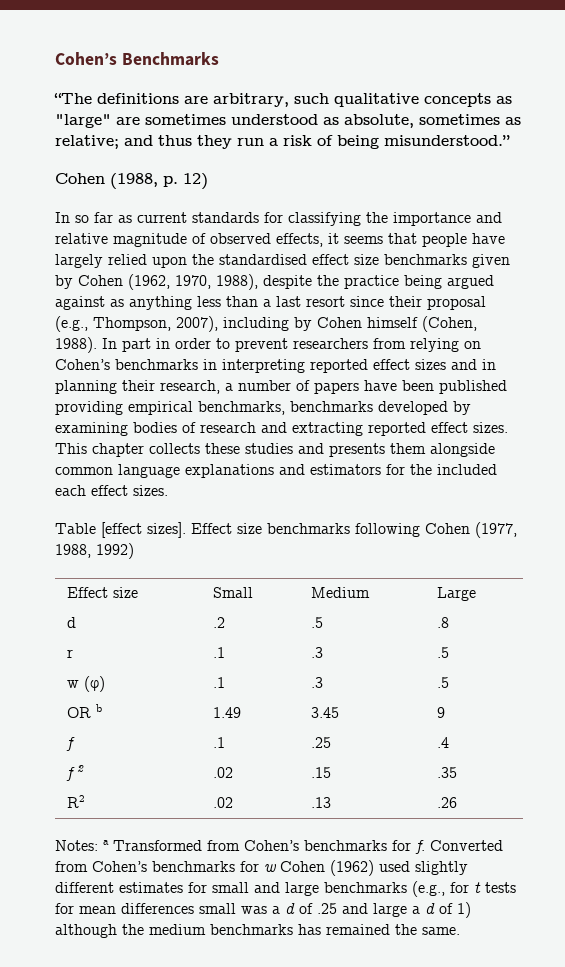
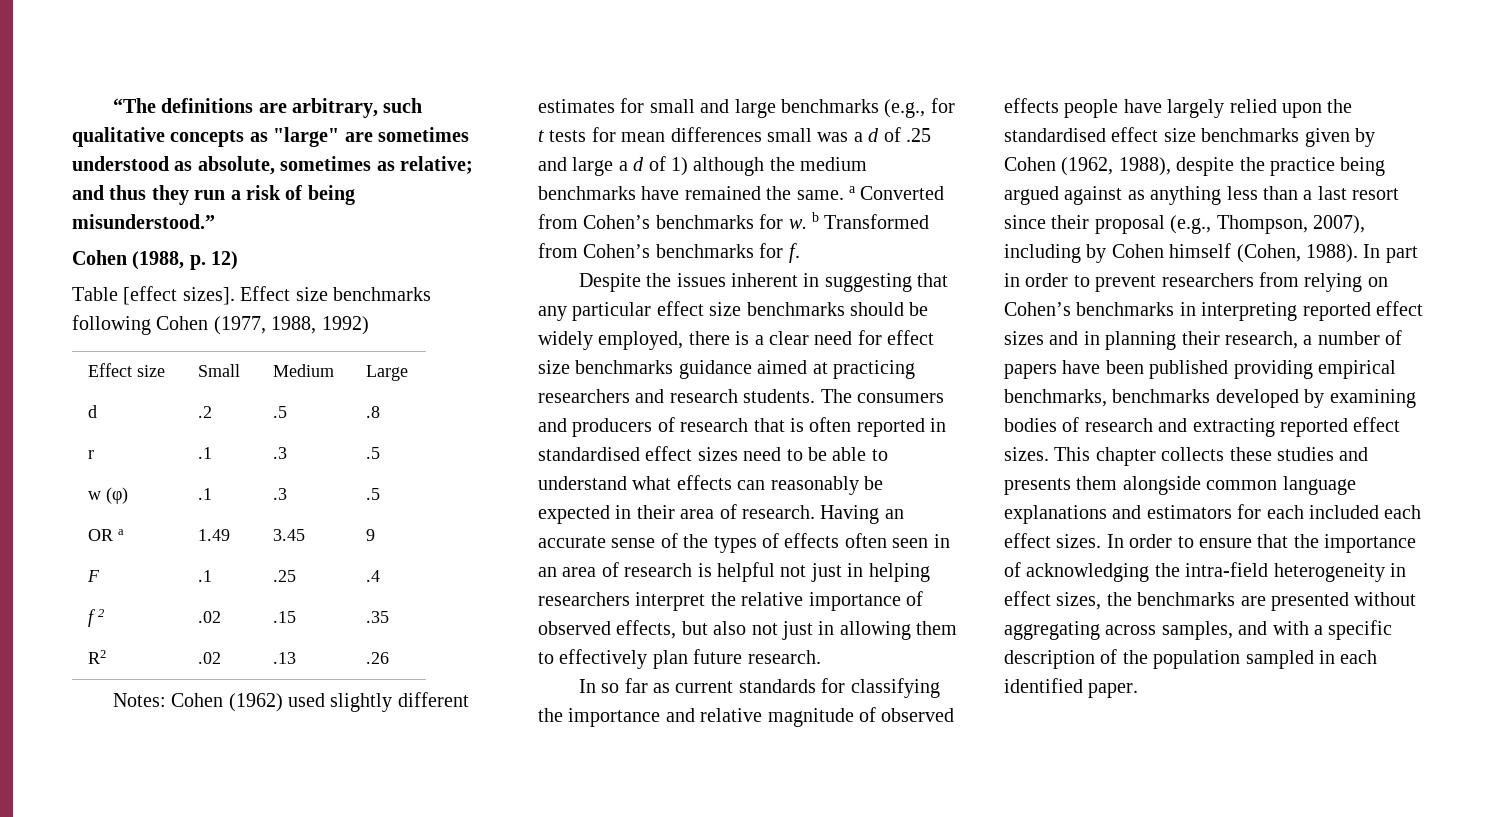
[55,52,219,66] Cohen’s Benchmarks // -> (112, 105) none
(208, 181) none -> [72,286,431,305] [72,315,369,335] [87,363,165,377] [197,364,240,377] [272,364,334,377] [365,365,408,381] [87,405,97,418] [197,406,212,418] [272,406,287,418] [365,406,380,418] [87,450,94,459] [197,447,212,459] [272,447,287,459] [365,447,380,459] [87,487,128,504] [197,488,212,500] [272,488,287,500] [365,488,380,500] [87,529,124,541] [197,529,230,541] [272,529,305,541] [365,529,375,541] [86,570,100,582] [197,570,212,582] [272,570,296,582] [365,570,380,582] [87,609,104,627] [197,611,221,623] [272,611,296,623] [365,611,389,623] [87,650,106,664] [197,652,221,664] [272,652,296,664] [365,652,389,664] [112,692,469,712] [538,98,955,118] [538,127,931,142] [538,156,868,176] [538,186,945,200] [538,212,930,229] [538,243,800,263] [578,273,949,292] [538,301,929,321] [538,330,935,350] [538,360,915,379] [538,389,944,403] [538,417,947,437] [538,446,888,461] [538,475,883,495] [538,504,904,524] [538,533,950,553] [538,562,930,582] [538,591,923,611] [538,620,958,640] [538,649,821,669] // Table [effect sizes]. Effect size benchmarks following Cohen (1977, 1988, 1992) // Effect size | Small | Medium | Large // d | .2 | .5 | .8 // r | .1 | .3 | .5 // w (φ) | .1 | .3 | .5 // OR a | 1.49 | 3.45 | 9 // F | .1 | .25 | .4 // f 2 | .02 | .15 | .35 // R2 | .02 | .13 | .26 // Notes: Cohen (1962) used slightly different estimates for small and large benchmarks (e.g., for t tests for mean differences small was a d of .25 and large a d of 1) although the medium benchmarks have remained the same. a Converted from Cohen’s benchmarks for w. b Transformed from Cohen’s benchmarks for f. // Despite the issues inherent in suggesting that any particular effect size benchmarks should be widely employed, there is a clear need for effect size benchmarks guidance aimed at practicing researchers and research students. The consumers and producers of research that is often reported in standardised effect sizes need to be able to understand what effects can reasonably be expected in their area of research. Having an accurate sense of the types of effects often seen in an area of research is helpful not just in helping researchers interpret the relative importance of observed effects, but also not just in allowing them to effectively plan future research.
[276,233,417,247] effects, it seems that -> [1004,98,1059,113] effects
[175,275,211,289] 1970, -> (1114, 166) none
[410,464,432,475] the -> [1266,505,1304,519] each
[55,522,517,538] [55,543,134,559] [66,587,138,598] [212,587,253,598] [310,587,370,598] [436,587,476,601] [66,617,76,628] [212,617,225,628] [310,617,323,628] [436,617,449,628] [66,649,73,658] [212,647,225,658] [310,647,323,658] [436,647,449,658] [66,676,105,692] [212,677,225,688] [310,677,323,688] [436,677,449,688] [66,704,102,718] [212,707,241,718] [310,707,339,718] [436,707,445,718] [65,737,75,751] [212,737,225,748] [310,737,331,748] [436,737,449,748] [65,765,84,781] [212,767,233,778] [310,767,331,778] [436,767,457,778] [66,795,85,808] [212,797,233,808] [310,797,331,808] [436,797,457,808] [55,840,503,854] [55,860,468,876] [55,881,516,897] [55,902,471,918] [55,924,460,938] // Table [effect sizes]. Effect size benchmarks following Cohen (1977, 1988, 1992) // Effect size | Small | Medium | Large // d | .2 | .5 | .8 // r | .1 | .3 | .5 // w (φ) | .1 | .3 | .5 // OR b | 1.49 | 3.45 | 9 // f | .1 | .25 | .4 // f 2 | .02 | .15 | .35 // R2 | .02 | .13 | .26 // Notes: a Transformed from Cohen’s benchmarks for f. Converted from Cohen’s benchmarks for w Cohen (1962) used slightly different estimates for small and large benchmarks (e.g., for t tests for mean differences small was a d of .25 and large a d of 1) although the medium benchmarks has remained the same. -> [1106,534,1417,553] [1004,562,1406,582] [1004,591,1417,611] [1004,620,1393,640] [1004,649,1378,669] [1004,678,1139,698] In order to ensure that the importance of acknowledging the intra-field heterogeneity in effect sizes, the benchmarks are presented without aggregating across samples, and with a specific description of the population sampled in each identified paper.

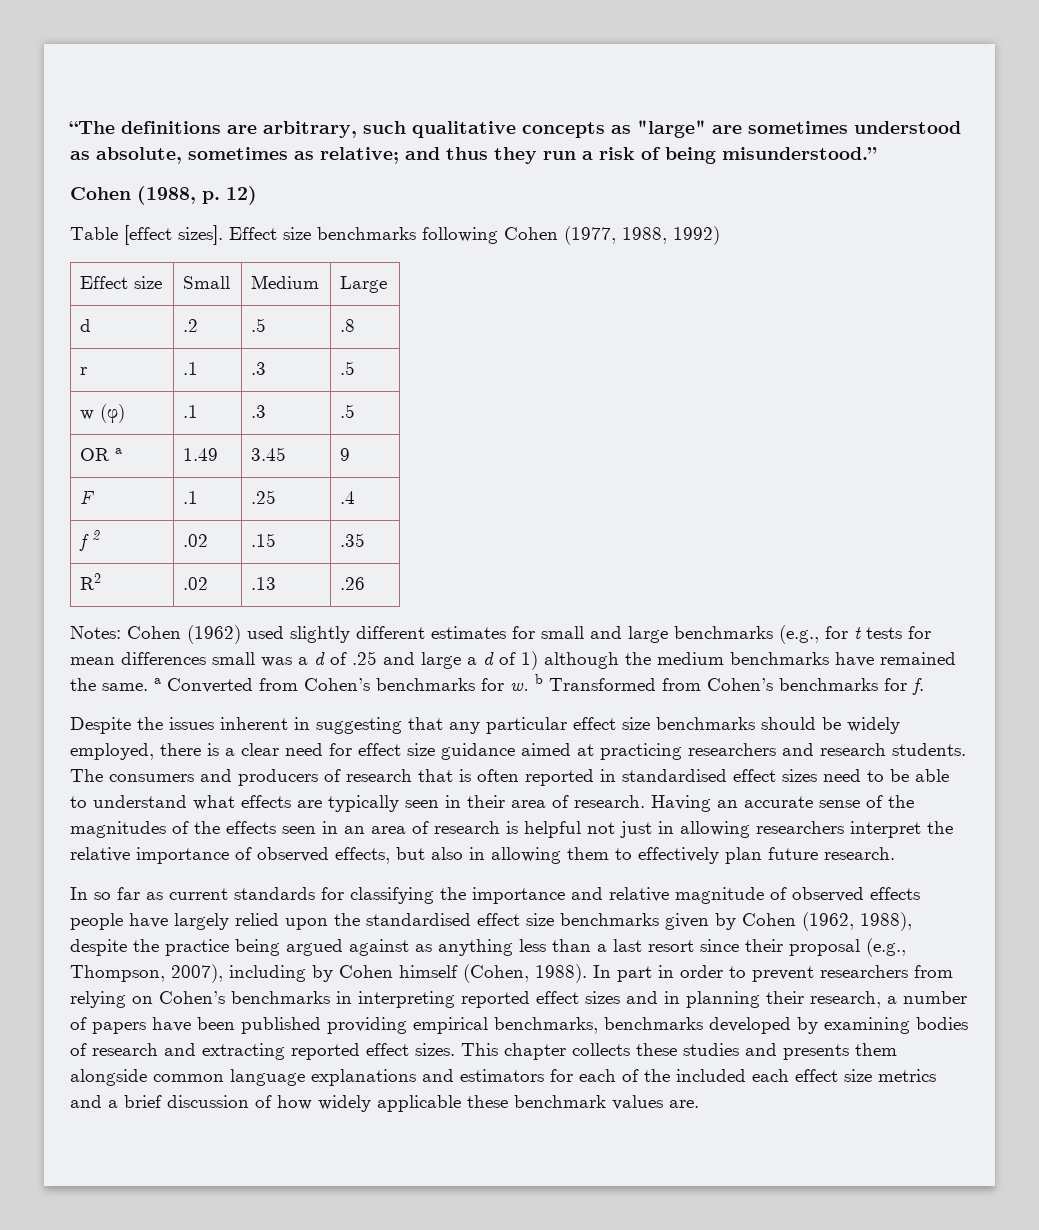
[575,360,674,374] benchmarks -> (435, 749) none
[737,476,883,495] [538,505,610,524] can reasonably be expected -> [297,795,439,812] are typically seen
[713,533,887,553] types of effects often -> [70,821,276,838] magnitudes of the effects
[868,563,930,582] helping -> [680,821,750,838] allowing
[751,621,813,640] not just -> (463, 853) none
(1304, 512) none -> [622,1069,670,1082] of the
[1056,534,1417,553] [1004,562,1406,582] [1004,591,1417,611] [1004,620,1393,640] [1004,649,1378,669] [1004,678,1139,698] sizes. In order to ensure that the importance of acknowledging the intra-field heterogeneity in effect sizes, the benchmarks are presented without aggregating across samples, and with a specific description of the population sampled in each identified paper. -> [844,1069,936,1082] [70,1095,699,1112] size metrics and a brief discussion of how widely applicable these benchmark values are.

